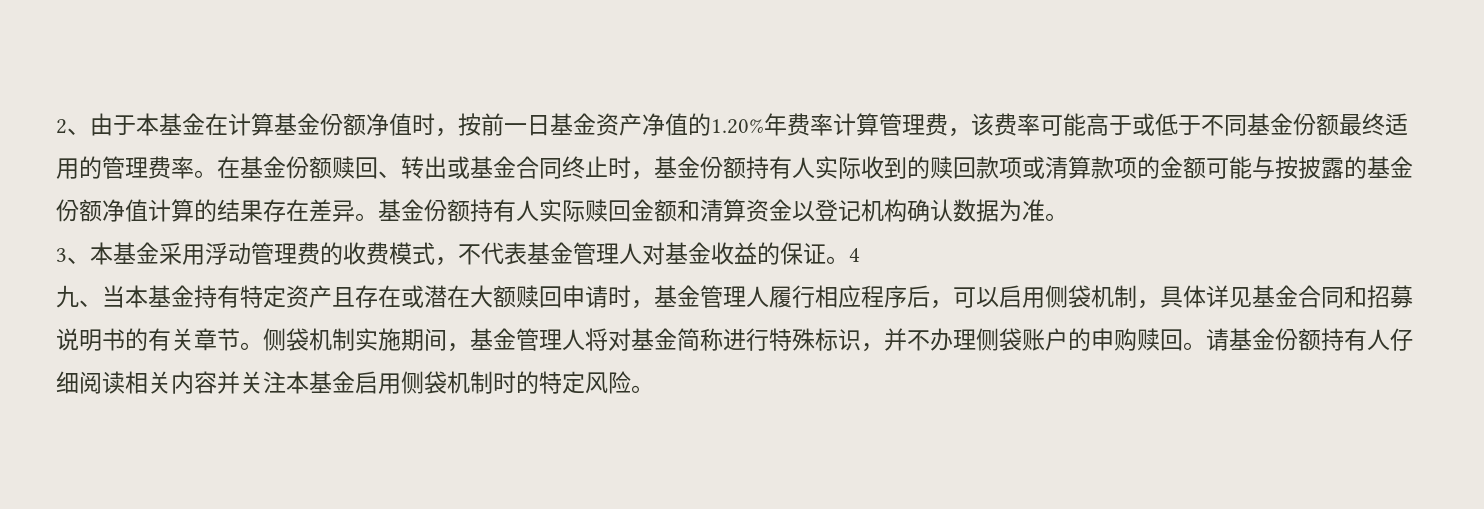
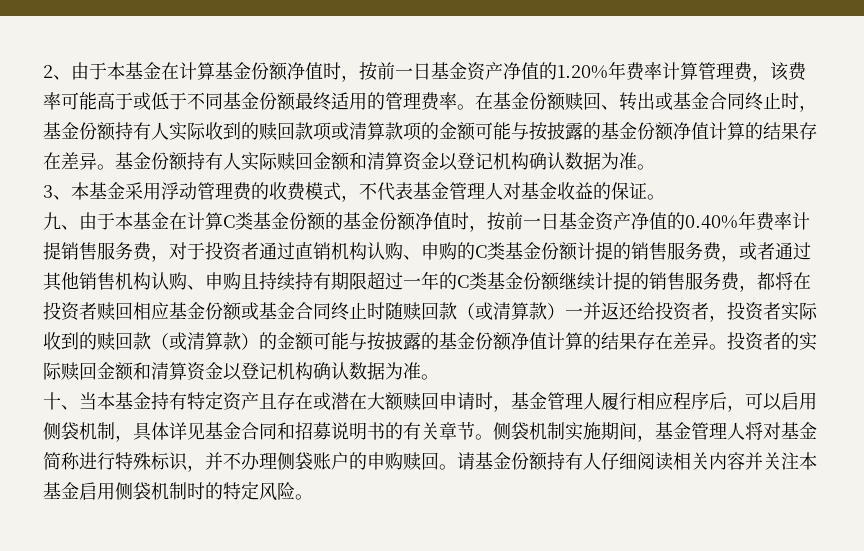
[849,248,860,262] [56,285,79,308] 4 // 九 -> [43,211,810,232] [43,242,811,262] [43,271,811,292] [43,302,818,322] [43,332,817,351] [43,362,439,381] [43,392,61,410] // 九、由于本基金在计算C类基金份额的基金份额净值时，按前一日基金资产净值的0.40%年费率计提销售服务费，对于投资者通过直销机构认购、申购的C类基金份额计提的销售服务费，或者通过其他销售机构认购、申购且持续持有期限超过一年的C类基金份额继续计提的销售服务费，都将在投资者赎回相应基金份额或基金合同终止时随赎回款（或清算款）一并返还给投资者，投资者实际收到的赎回款（或清算款）的金额可能与按披露的基金份额净值计算的结果存在差异。投资者的实际赎回金额和清算资金以登记机构确认数据为准。 // 十

